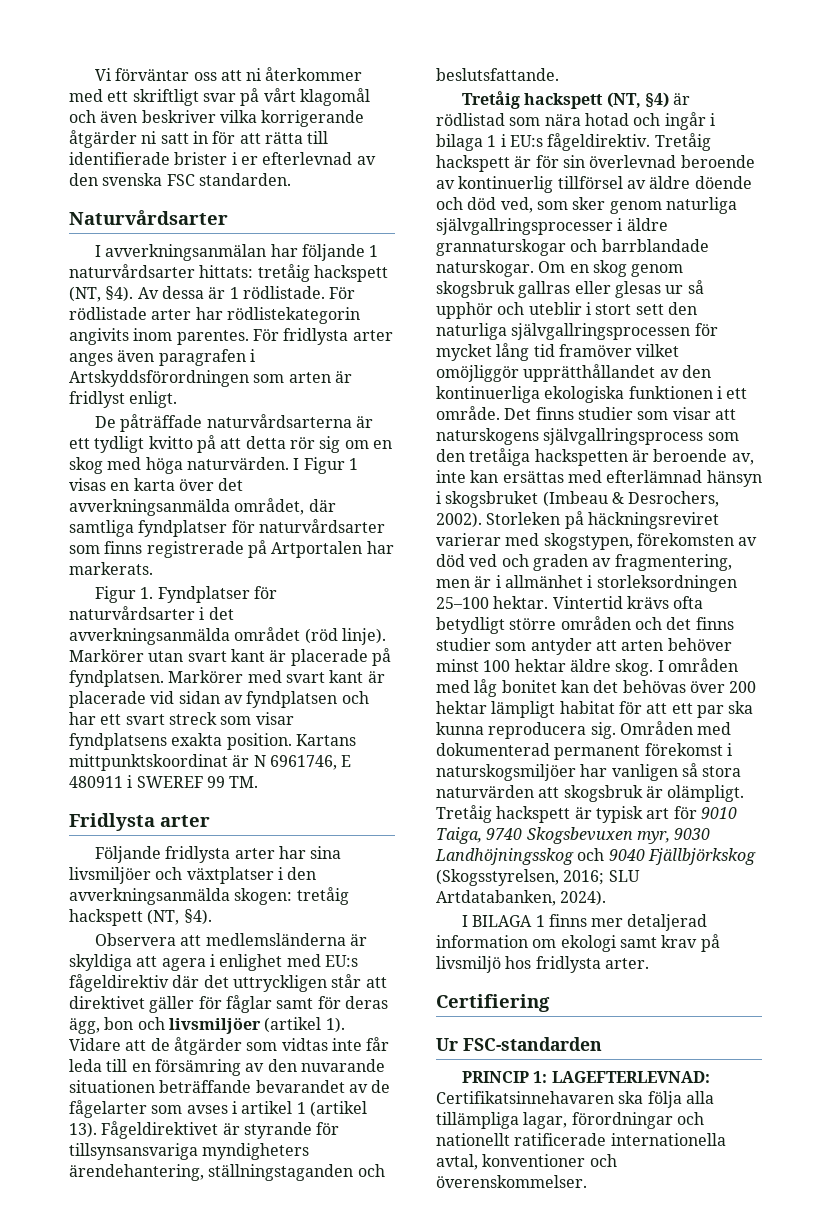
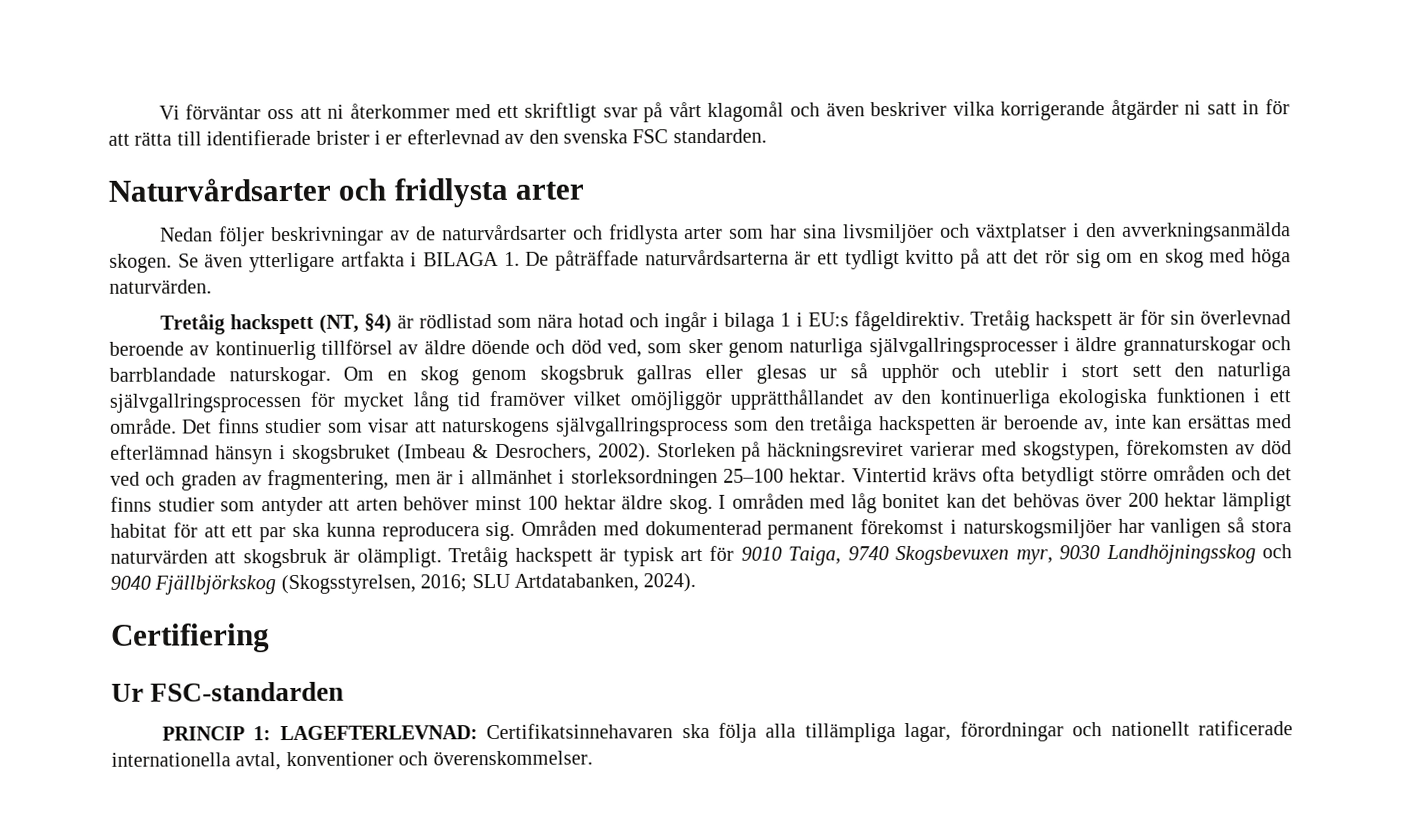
[94,244,379,261] [69,264,388,282] [69,286,356,302] [69,307,360,324] [69,328,393,345] [69,349,255,366] [69,370,352,387] [69,391,178,408] // I avverkningsanmälan har följande 1 naturvårdsarter hittats: tretåig hackspett (NT, §4). Av dessa är 1 rödlistade. För rödlistade arter har rödlistekategorin angivits inom parentes. För fridlysta arter anges även paragrafen i Artskyddsförordningen som arten är fridlyst enligt. // -> [338,177,585,208] [159,222,1291,247] [109,251,520,273] och fridlysta arter // Nedan följer beskrivningar av de naturvårdsarter och fridlysta arter som har sina livsmiljöer och växtplatser i den avverkningsanmälda skogen. Se även ytterligare artfakta i BILAGA 1.
[245,436,286,449] detta -> [1013,249,1040,264] det
[293,457,358,474] [69,478,244,491] [69,498,336,516] [69,519,385,537] [69,540,394,558] [69,562,153,575] [94,586,277,603] [69,606,234,620] [69,627,386,645] [69,648,391,666] [69,670,385,687] [69,691,369,708] [69,712,294,725] [69,733,356,750] [69,754,352,771] [69,775,259,788] [69,813,210,831] [94,846,342,863] [69,867,317,884] [69,887,349,905] [69,909,212,926] [94,933,367,946] [69,954,358,971] [69,974,387,992] [69,995,388,1013] [69,1017,345,1034] [69,1037,390,1055] [69,1059,385,1076] [69,1080,391,1093] [69,1100,367,1118] [69,1121,340,1139] [69,1143,310,1160] [69,1164,385,1181] [436,68,559,81] I Figur 1 visas en karta över det avverkningsanmälda området, där samtliga fyndplatser för naturvårdsarter som finns registrerade på Artportalen har markerats. // Figur 1. Fyndplatser för naturvårdsarter i det avverkningsanmälda området (röd linje). Markörer utan svart kant är placerade på fyndplatsen. Markörer med svart kant är placerade vid sidan av fyndplatsen och har ett svart streck som visar fyndplatsens exakta position. Kartans mittpunktskoordinat är N 6961746, E 480911 i SWEREF 99 TM. // Fridlysta arter // Följande fridlysta arter har sina livsmiljöer och växtplatser i den avverkningsanmälda skogen: tretåig hackspett (NT, §4). // Observera att medlemsländerna är skyldiga att agera i enlighet med EU:s fågeldirektiv där det uttryckligen står att direktivet gäller för fåglar samt för deras ägg, bon och livsmiljöer (artikel 1). Vidare att de åtgärder som vidtas inte får leda till en försämring av den nuvarande situationen beträffande bevarandet av de fågelarter som avses i artikel 1 (artikel 13). Fågeldirektivet är styrande för tillsynsansvariga myndigheters ärendehantering, ställningstaganden och beslutsfattande. -> (212, 286) none
[461,914,708,931] [436,934,720,952] [436,956,649,973] // I BILAGA 1 finns mer detaljerad information om ekologi samt krav på livsmiljö hos fridlysta arter. -> (697, 583) none

